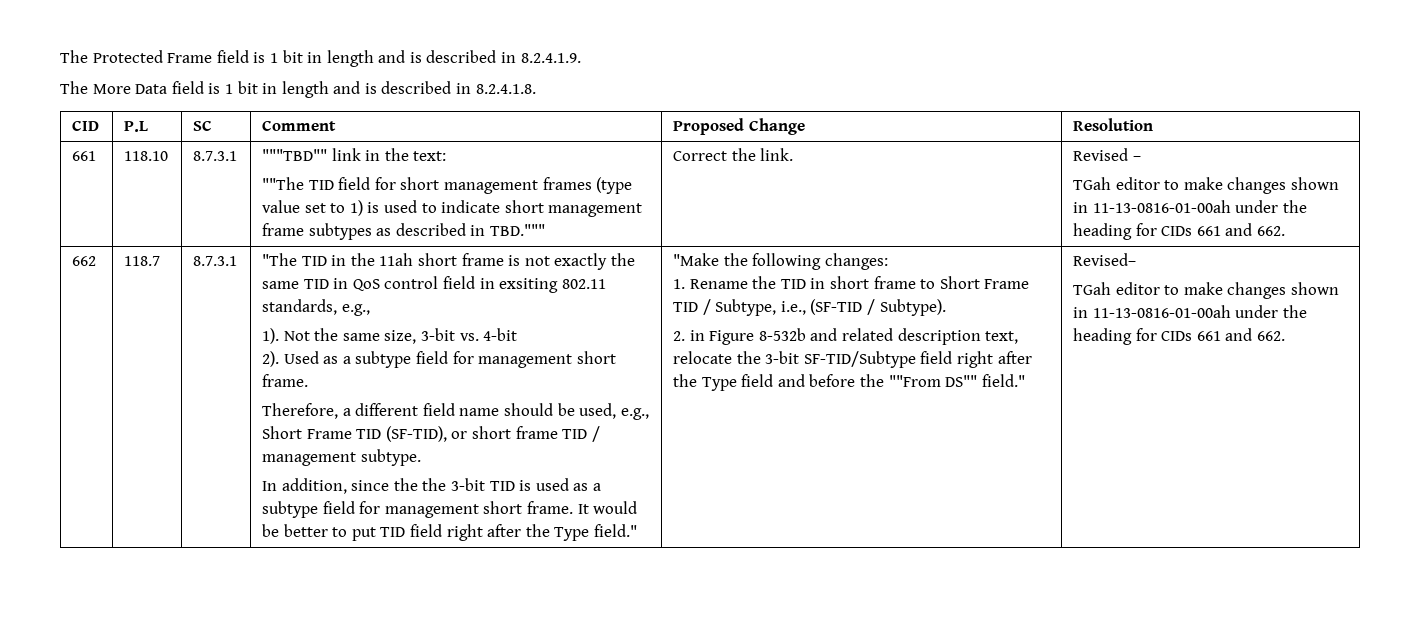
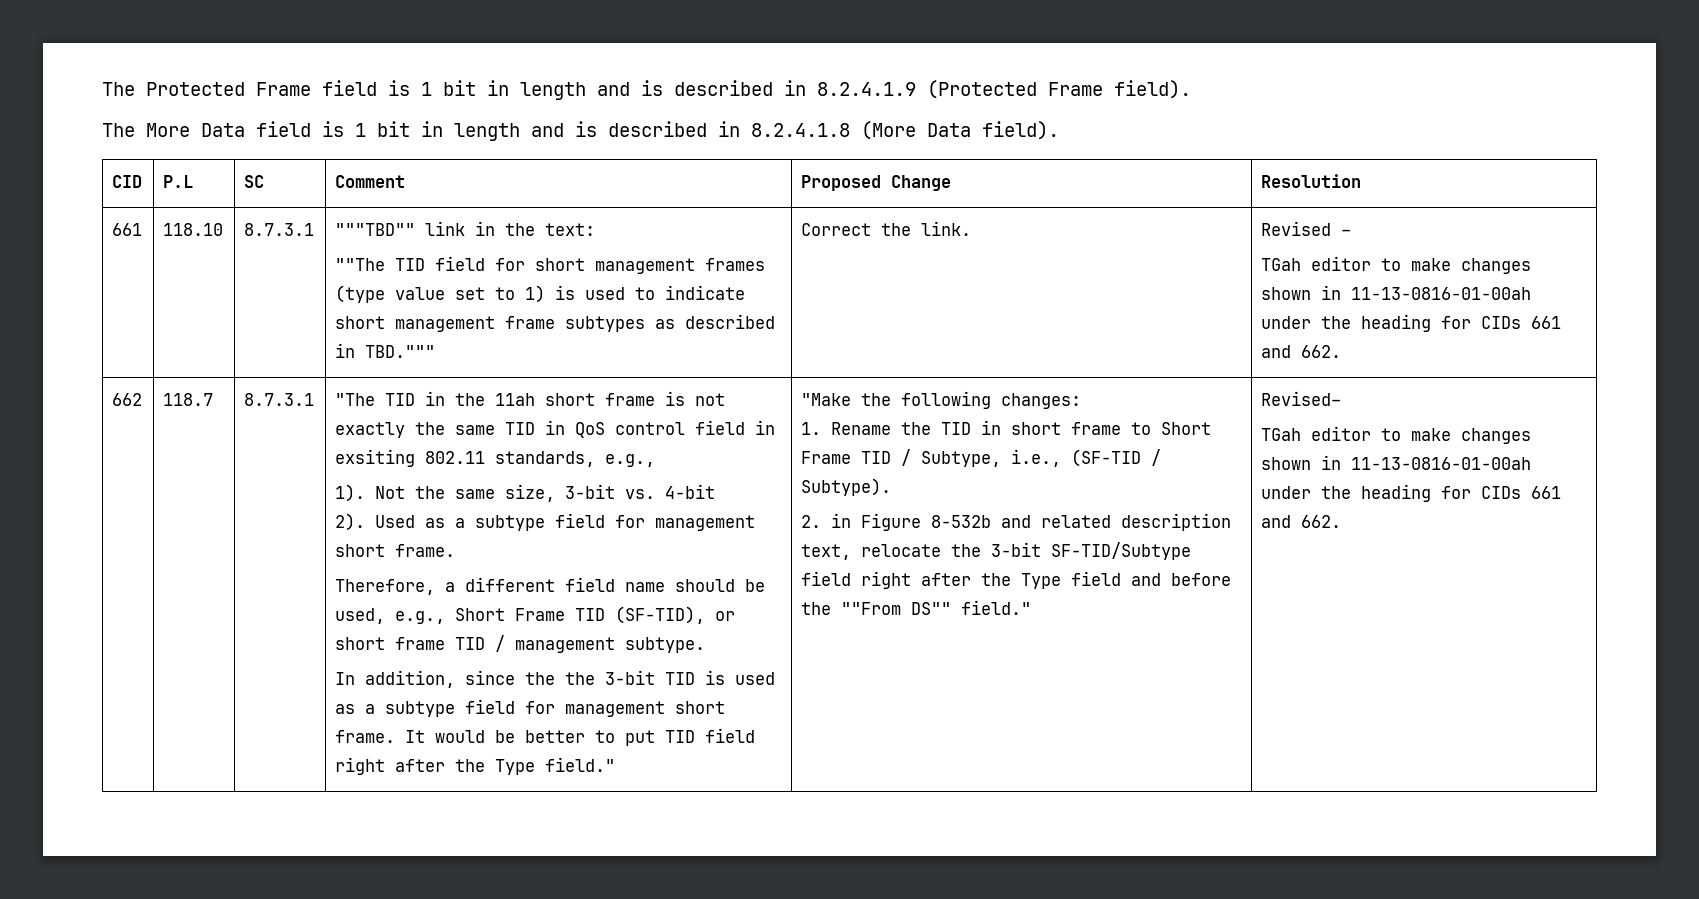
[520,53,581,63] 8.2.4.1.9. -> [817,80,1191,99] 8.2.4.1.9 (Protected Frame field).
[475,84,536,94] 8.2.4.1.8. -> [751,121,1059,140] 8.2.4.1.8 (More Data field).

